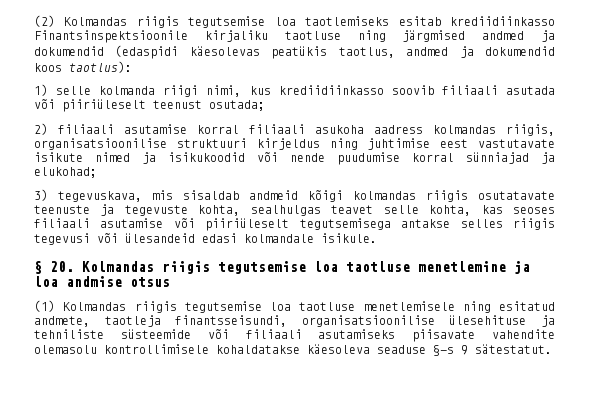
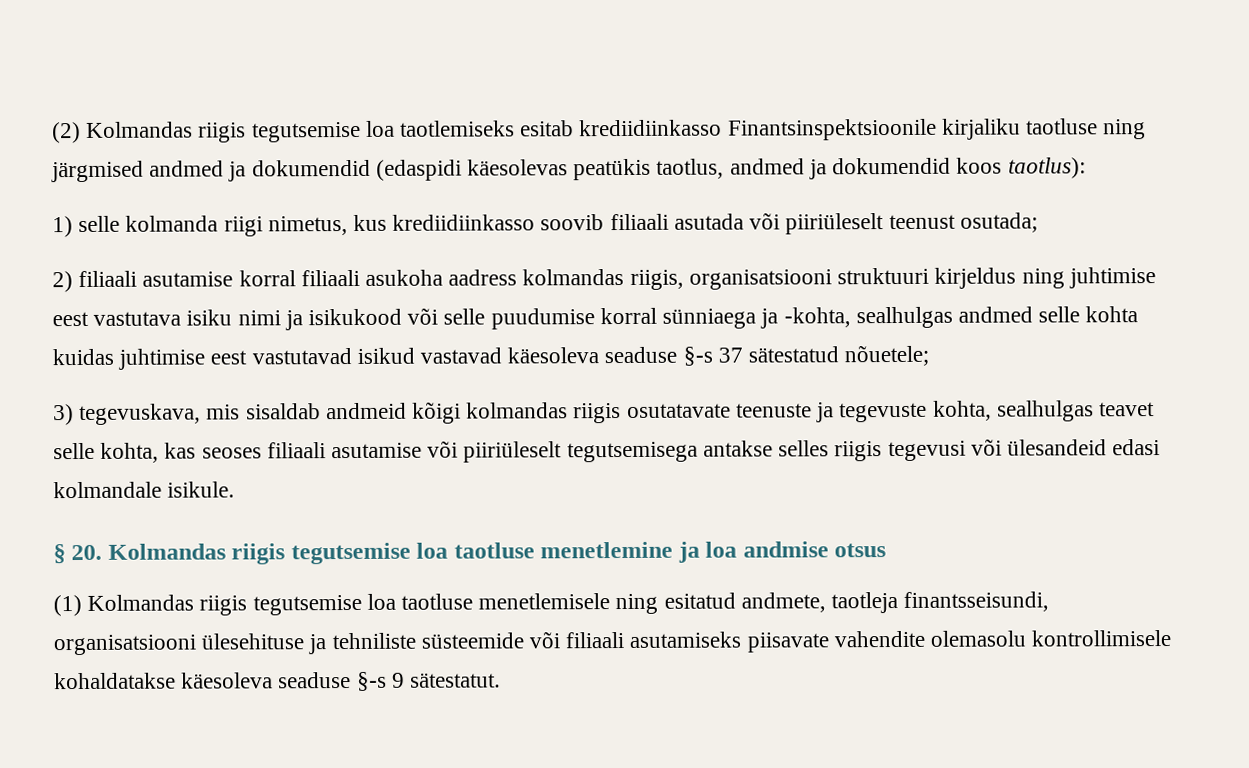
[206,85,242,97] nimi, -> [267,216,348,236] nimetus,
[34,138,167,150] organisatsioonilise -> [688,269,832,290] organisatsiooni
[477,139,555,148] [34,152,555,165] [34,167,97,178] vastutavate isikute nimed ja isikukoodid või nende puudumise korral sünniajad ja elukohad; -> [93,306,1139,331] [52,344,930,370] vastutava isiku nimi ja isikukood või selle puudumise korral sünniaega ja -kohta, sealhulgas andmed selle kohta kuidas juhtimise eest vastutavad isikud vastavad käesoleva seaduse §-s 37 sätestatud nõuetele;
[301,315,435,327] organisatsioonilise -> [53,634,196,656] organisatsiooni

